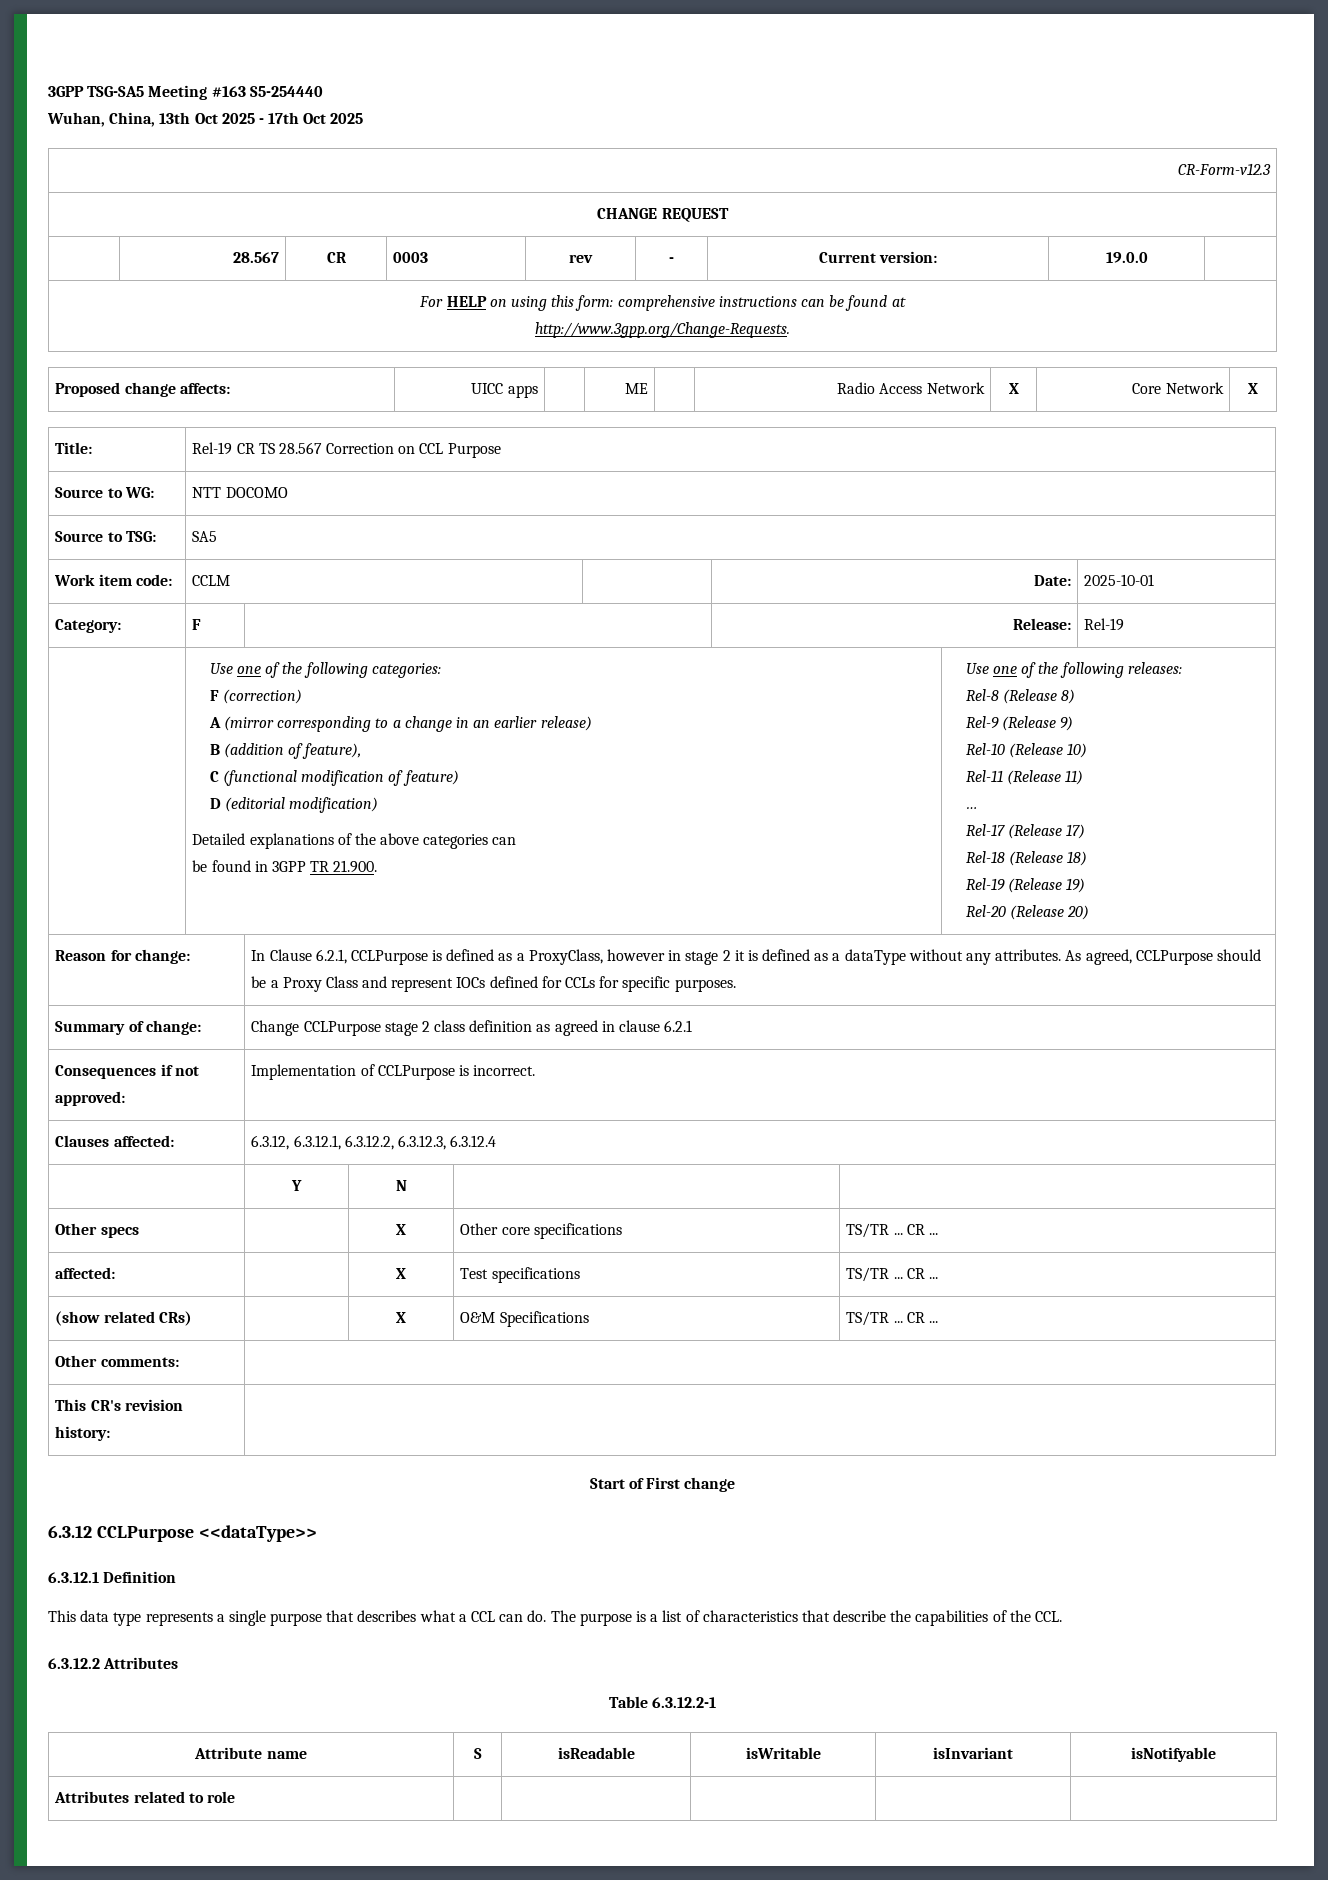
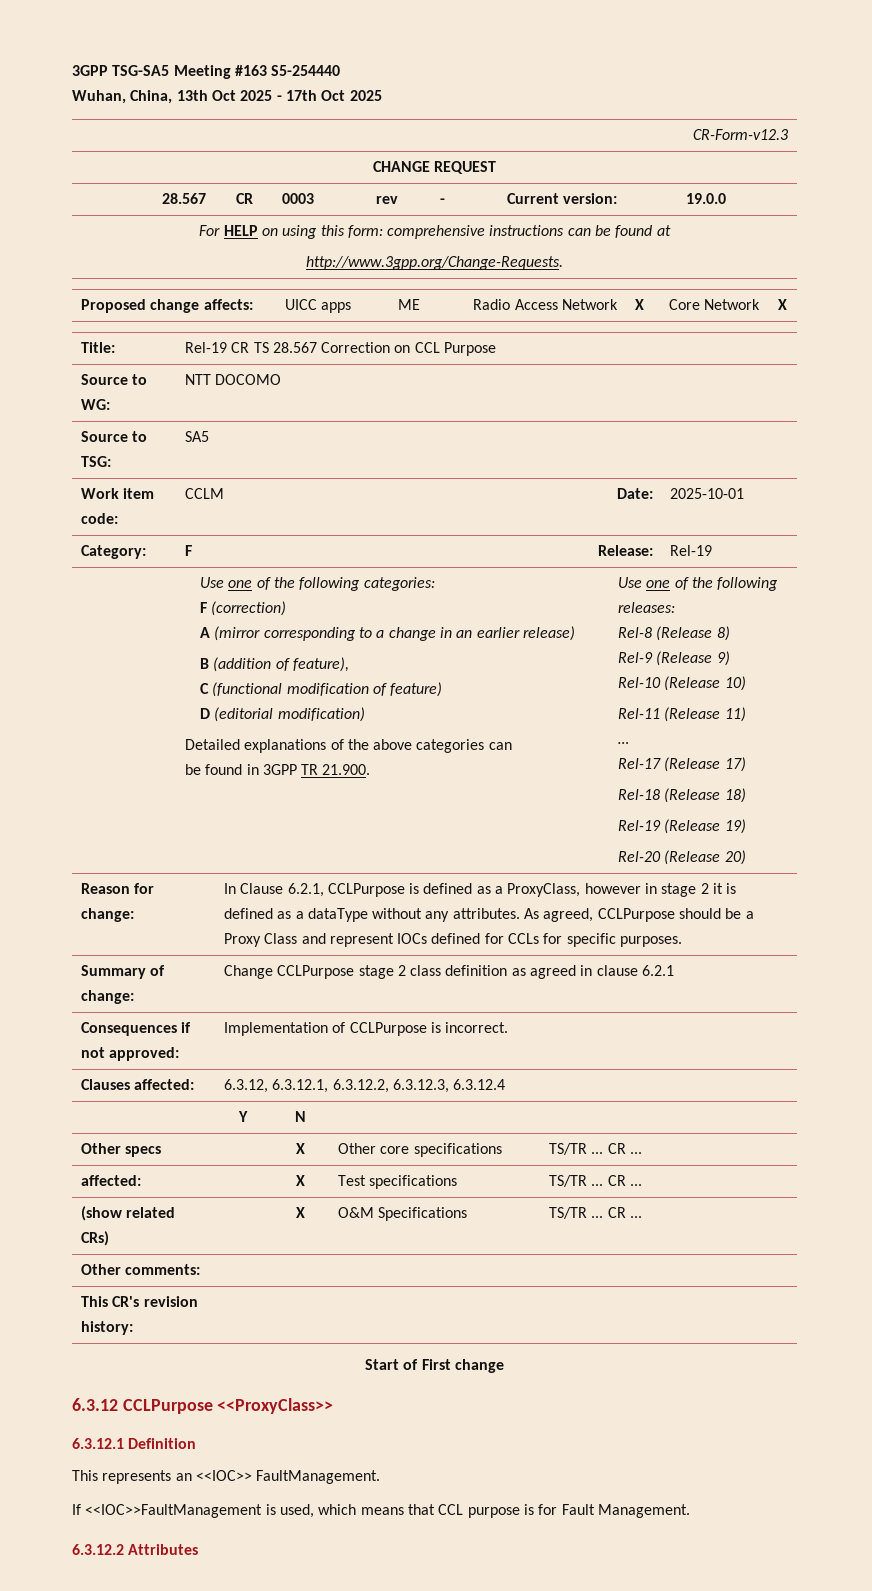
[198,1525,317,1542] <<dataType>> -> [217,1398,334,1414] <<ProxyClass>>
[80,1610,1062,1626] [48,1657,179,1669] [608,1696,717,1708] [194,1747,307,1759] [473,1748,482,1759] [557,1747,635,1759] [745,1747,821,1759] [933,1747,1013,1759] [1131,1747,1216,1762] [54,1791,235,1803] data type represents a single purpose that describes what a CCL can do. The purpose is a list of characteristics that describe the capabilities of the CCL. // 6.3.12.2 Attributes // Table 6.3.12.2-1 // Attribute name | S | isReadable | isWritable | isInvariant | isNotifyable // Attributes related to role | | | | | -> [102,1470,381,1484] [72,1504,690,1518] [72,1544,199,1555] represents an <<IOC>> FaultManagement. // If <<IOC>>FaultManagement is used, which means that CCL purpose is for Fault Management. // 6.3.12.2 Attributes

